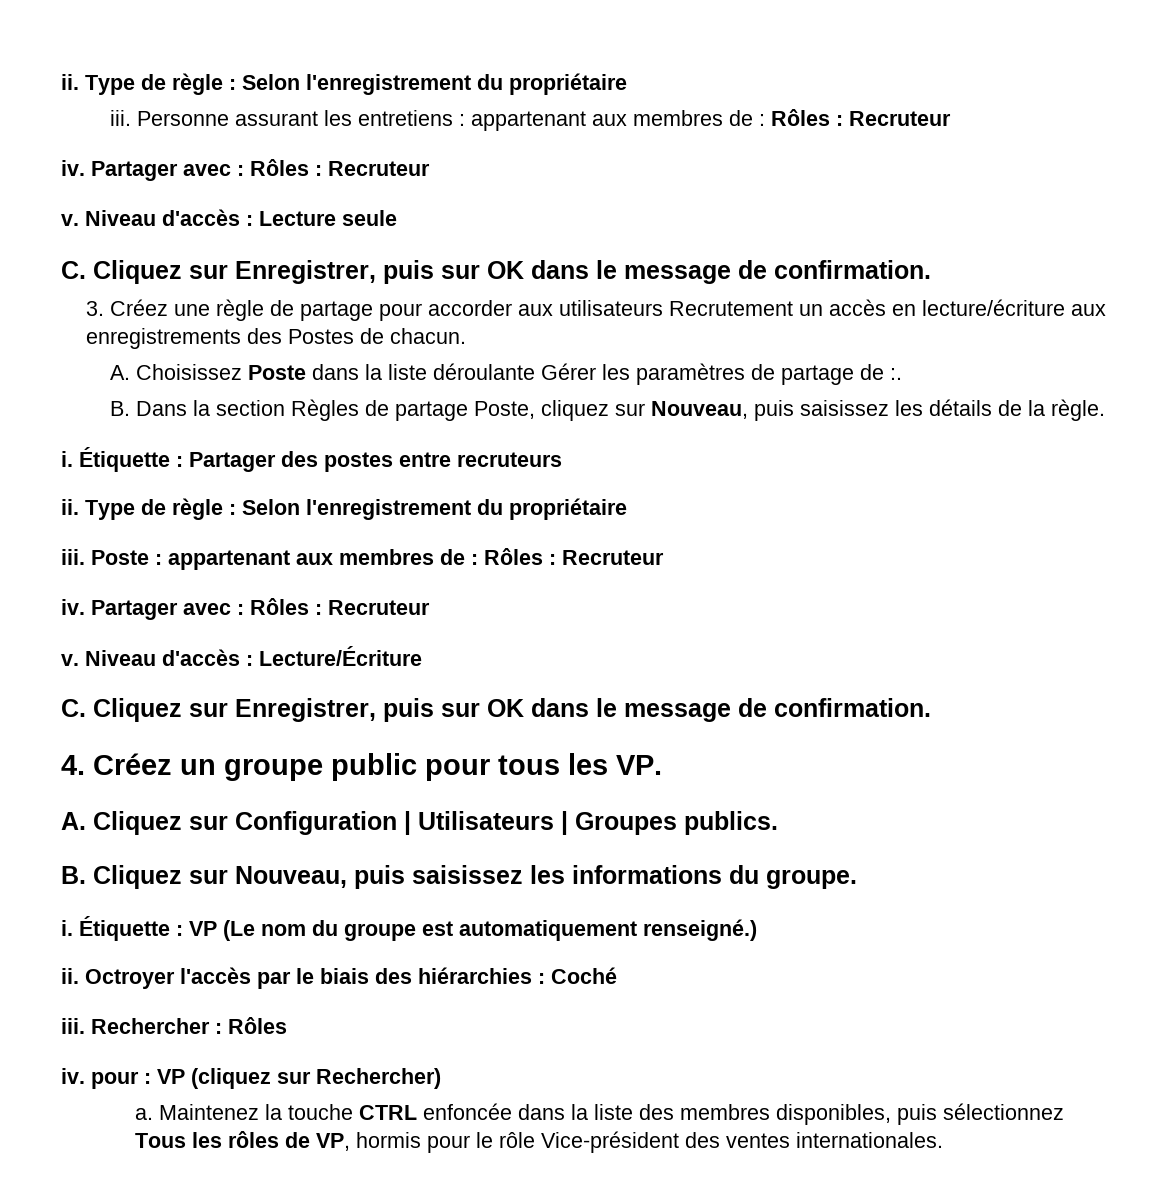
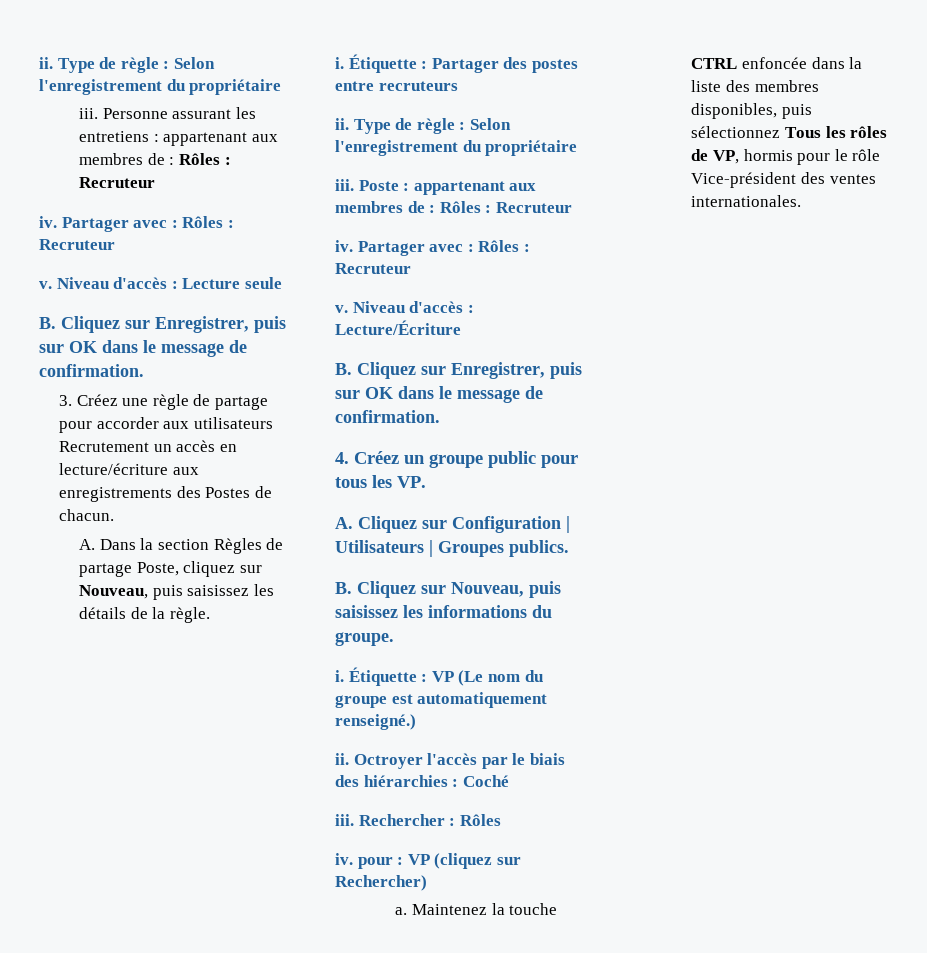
[61,261,86,279] C. -> [39,317,56,329] B.
[136,363,903,385] [110,401,131,416] Choisissez Poste dans la liste déroulante Gérer les paramètres de partage de :. // B. -> (96, 544) none
[61,699,86,717] C. -> [335,363,352,375] B.

